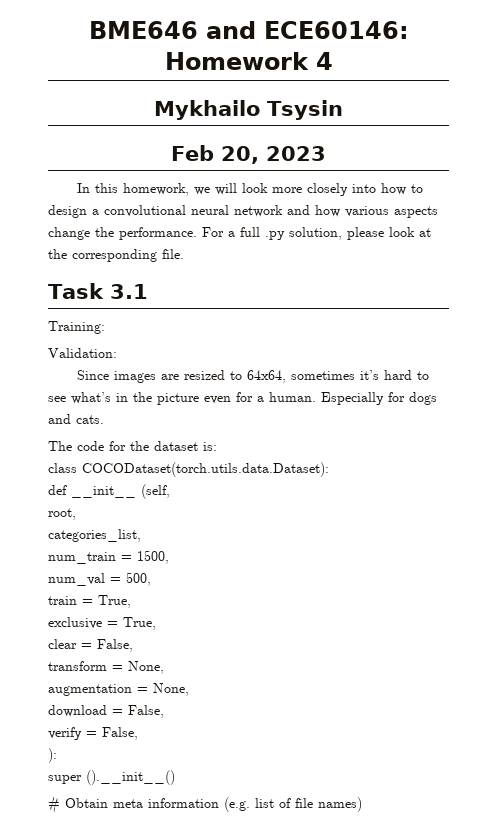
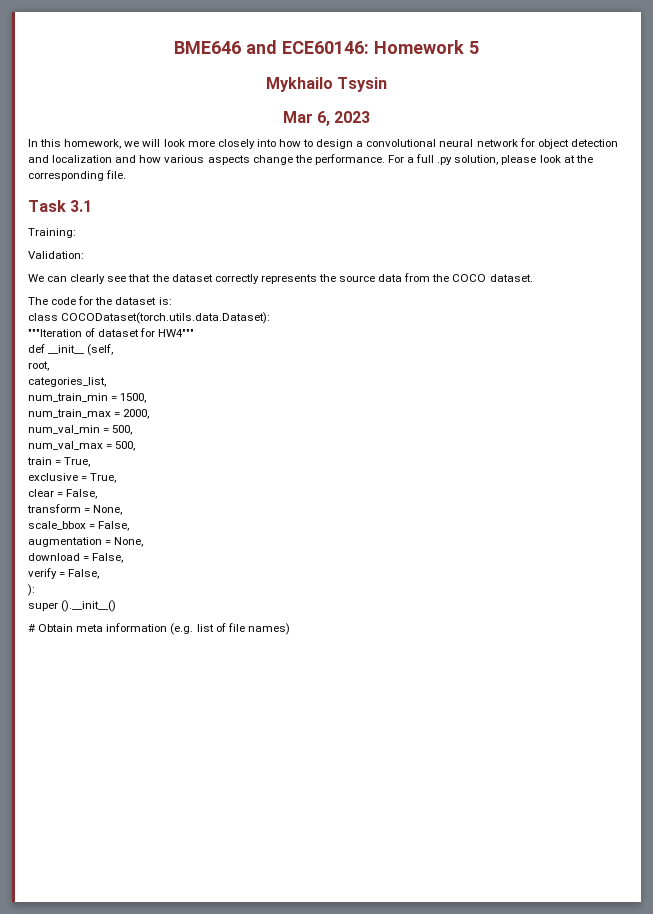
[315,52,333,70] 4 -> [468,41,479,54] 5
[171,145,259,164] Feb 20, -> [282,111,330,126] Mar 6,
(283, 211) none -> [519,138,618,149] [28,155,113,163] for object detection and localization
[76,370,429,383] [48,392,437,405] [48,414,104,424] Since images are resized to 64x64, sometimes it’s hard to see what’s in the picture even for a human. Especially for dogs and cats. -> [28,273,533,284] We can clearly see that the dataset correctly represents the source data from the COCO dataset.
(329, 469) none -> [28,328,195,337] // """Iteration of dataset for HW4"""
[48,552,116,564] num_train -> [28,393,108,402] num_train_min
[48,573,105,586] num_val -> [28,409,150,419] [28,425,133,435] [28,441,103,450] num_train_max = 2000, // num_val_min = 500, // num_val_max
(164, 667) none -> [28,521,130,531] // scale_bbox = False,

